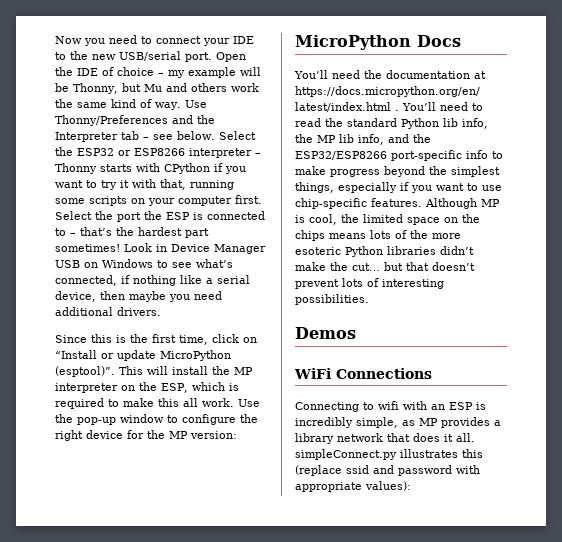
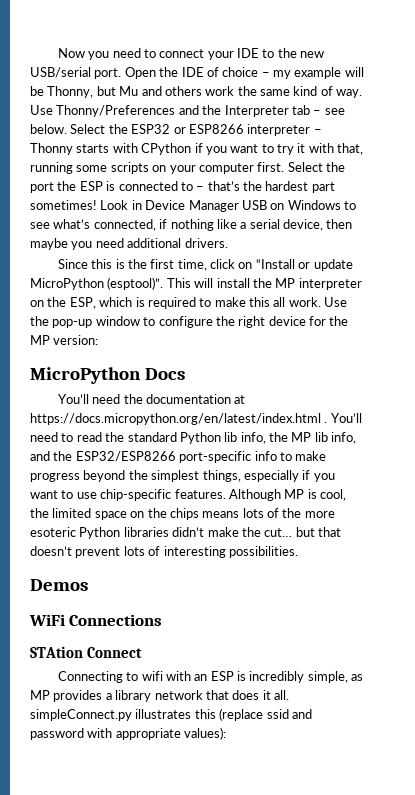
(432, 373) none -> [30,646,143,658] // STAtion Connect

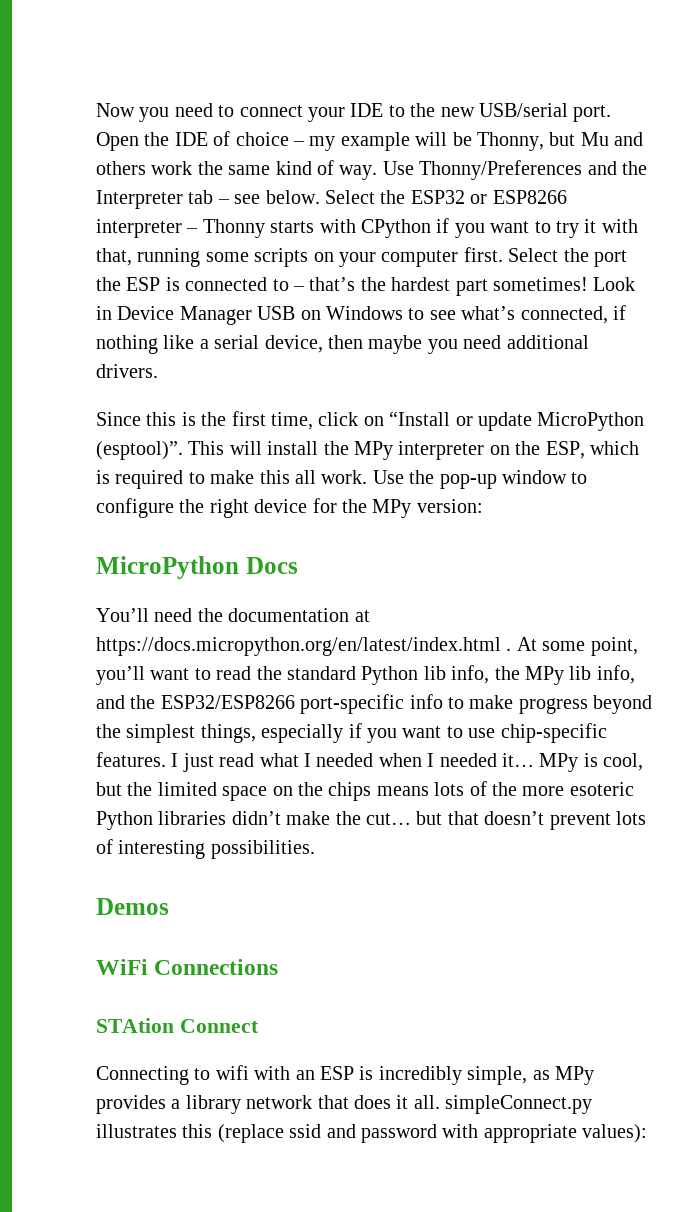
[275,278,296,288] MP -> [354,441,393,460] MPy
[30,335,50,345] MP -> [372,499,412,518] MPy
[330,413,362,423] [30,432,58,442] You’ll need -> [516,637,638,656] [96,666,190,685] At some point, you’ll want
[291,432,312,442] MP -> [524,666,564,685] MPy
[228,489,305,501] Although MP -> [171,753,579,772] I just read what I needed when I needed it… MPy
(346, 495) none -> [96,782,122,796] but
[30,690,50,700] MP -> [554,1066,594,1085] MPy

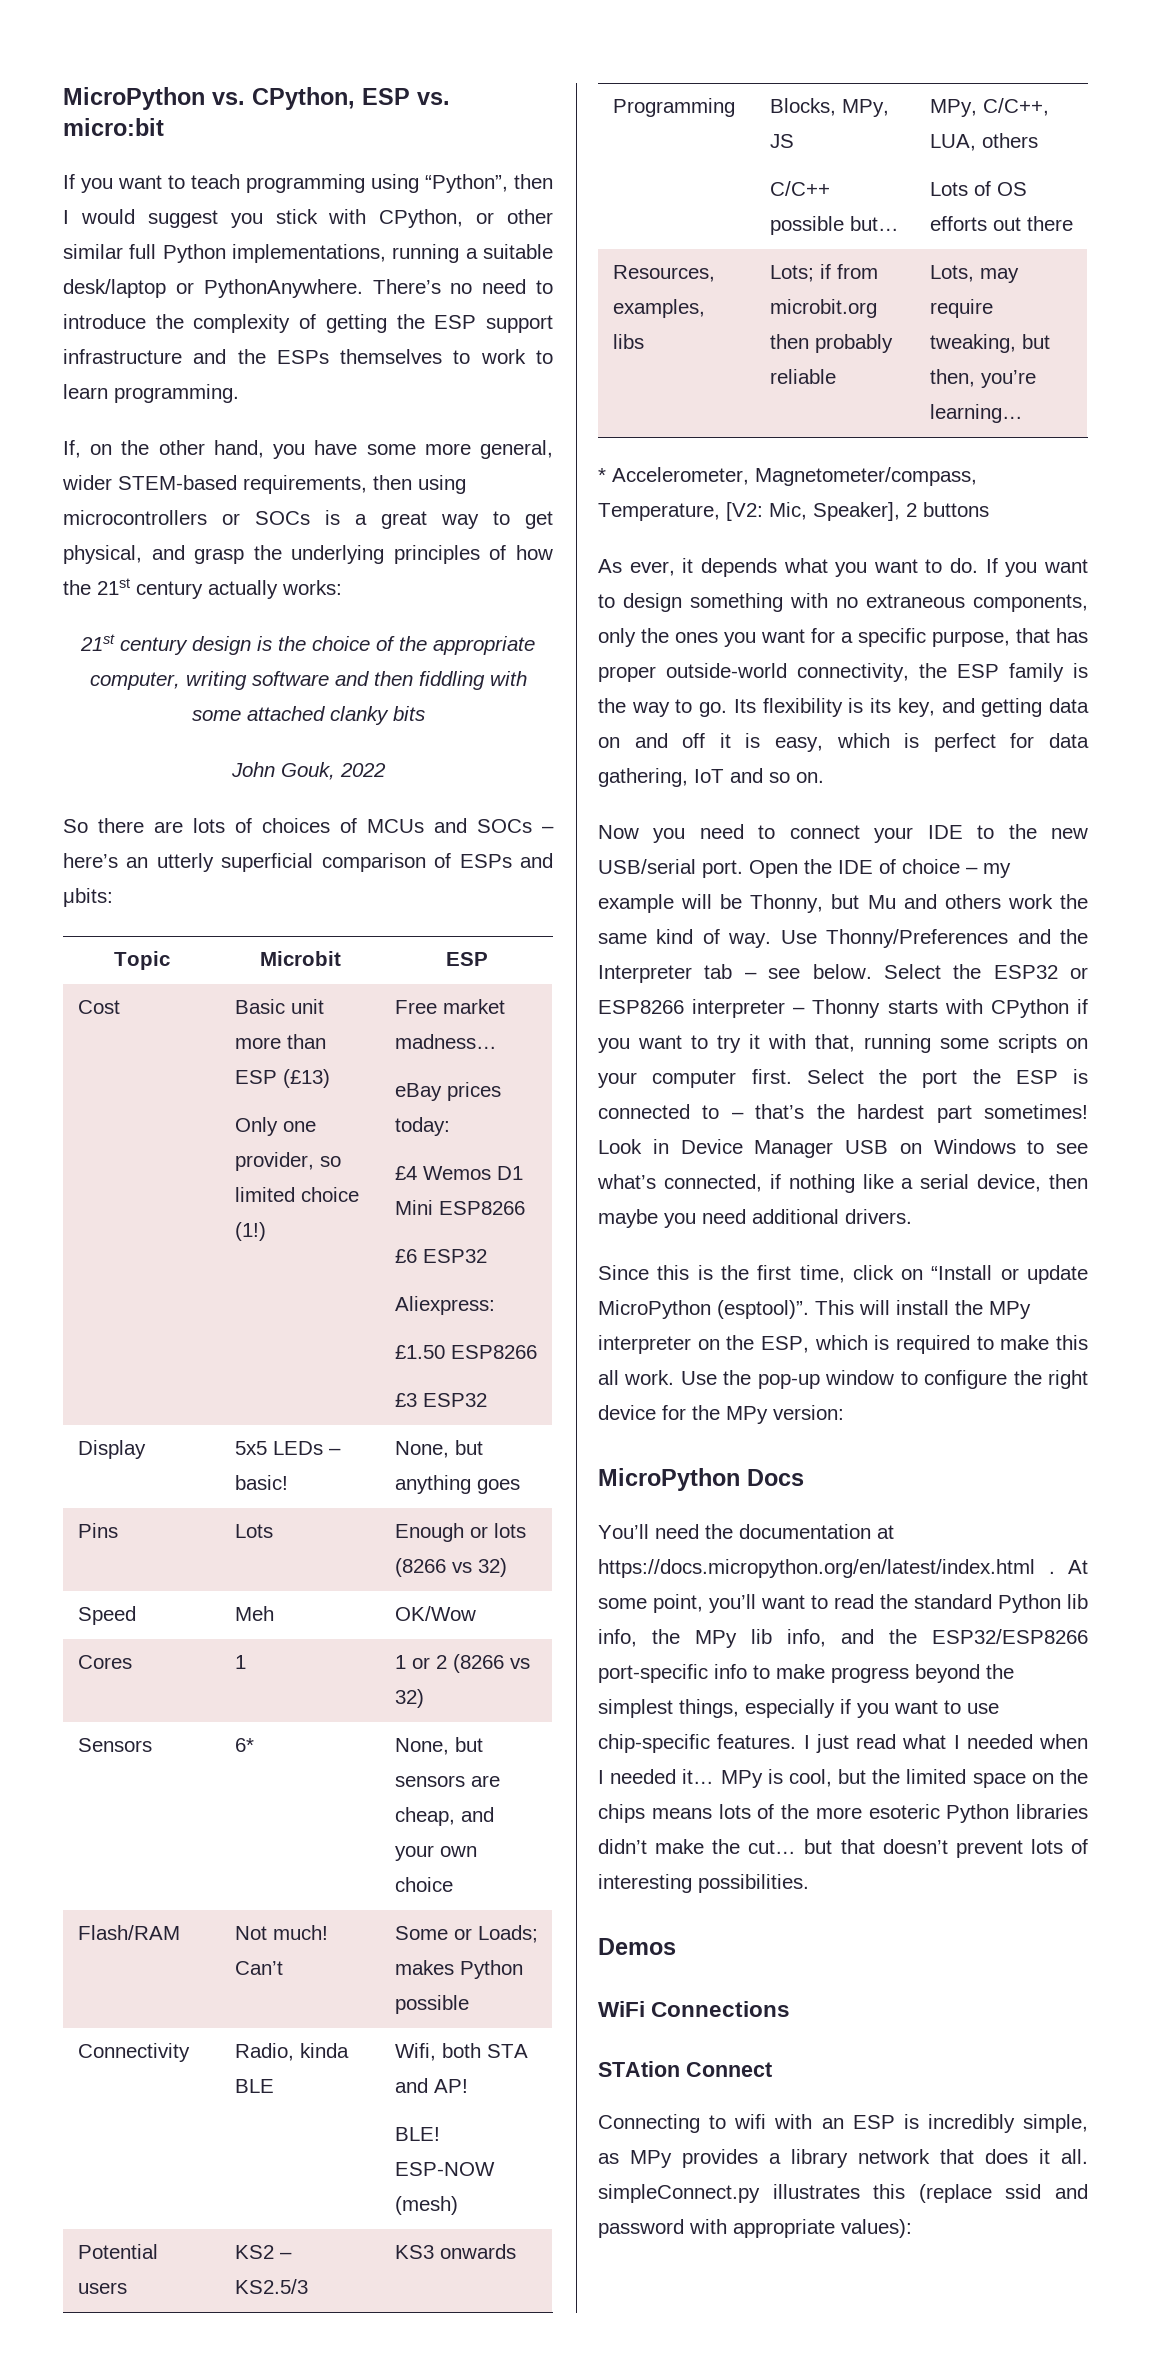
(96, 110) none -> [63,87,450,110] [63,118,164,136] [63,174,553,193] [63,209,553,228] [63,244,553,263] [63,279,553,298] [63,314,553,333] [63,349,553,364] [63,384,239,403] [63,440,553,459] [62,475,466,494] [63,510,553,529] [63,545,553,564] [63,578,342,599] [80,634,535,655] [89,671,527,690] [191,706,425,725] [230,762,386,780] [63,818,554,833] [63,853,553,872] [63,888,113,907] [114,951,170,970] [260,951,341,966] [445,952,488,966] [77,1000,120,1014] [234,999,324,1014] [234,1034,326,1049] [234,1069,330,1088] [234,1117,316,1136] [234,1152,341,1171] [234,1187,359,1202] [234,1222,266,1241] [394,999,505,1014] [394,1034,497,1049] [394,1082,501,1101] [394,1117,450,1136] [394,1166,523,1180] [394,1200,525,1215] [394,1249,487,1263] [394,1296,495,1315] [394,1345,537,1359] [394,1393,487,1407] [77,1440,146,1459] [234,1441,341,1455] [234,1475,288,1490] [394,1440,483,1458] [394,1475,520,1494] [77,1523,118,1538] [234,1524,273,1538] [394,1523,526,1542] [394,1558,507,1577] [77,1606,136,1625] [234,1606,274,1621] [394,1606,476,1621] [77,1655,132,1669] [234,1655,246,1669] [394,1654,530,1673] [394,1689,424,1708] [77,1738,152,1752] [234,1738,254,1752] [394,1737,483,1755] [394,1775,500,1787] [394,1807,494,1826] [394,1845,477,1861] [394,1877,453,1892] [77,1925,180,1940] [234,1925,328,1940] [234,1961,283,1975] [394,1925,538,1943] [394,1960,523,1979] [394,1995,469,2014] [77,2043,190,2062] [234,2043,349,2061] [234,2079,274,2093] [394,2043,528,2061] [394,2078,468,2093] [394,2127,440,2141] [394,2162,495,2176] [394,2196,458,2215] [77,2244,158,2259] [77,2282,127,2294] [234,2245,292,2259] [234,2279,308,2294] [394,2244,516,2259] [612,98,735,117] [769,98,889,117] [769,134,794,148] [769,181,830,196] [769,216,899,235] [929,98,1049,117] [929,133,1038,151] [929,181,1027,196] [929,216,1073,231] [612,265,715,282] [612,299,705,318] [612,334,644,349] [769,264,878,282] [769,299,877,318] [769,334,893,353] [769,369,836,384] [929,265,1019,283] [929,299,993,318] [929,334,1050,353] [929,369,1036,388] [929,404,1023,423] [598,467,977,486] [598,502,989,521] [598,558,1088,577] [598,593,1088,612] [598,628,1088,647] [598,663,1088,682] [598,698,1089,717] [598,733,1089,752] [598,768,824,787] MicroPython vs. CPython, ESP vs. micro:bit // If you want to teach programming using “Python”, then I would suggest you stick with CPython, or other similar full Python implementations, running a suitable desk/laptop or PythonAnywhere. There’s no need to introduce the complexity of getting the ESP support infrastructure and the ESPs themselves to work to learn programming. // If, on the other hand, you have some more general, wider STEM-based requirements, then using microcontrollers or SOCs is a great way to get physical, and grasp the underlying principles of how the 21st century actually works: // 21st century design is the choice of the appropriate computer, writing software and then fiddling with some attached clanky bits // John Gouk, 2022 // So there are lots of choices of MCUs and SOCs – here’s an utterly superficial comparison of ESPs and μbits: // Topic | Microbit | ESP // Cost | Basic unit more than ESP (£13) // Only one provider, so limited choice (1!) | Free market madness… // eBay prices today: // £4 Wemos D1 Mini ESP8266 // £6 ESP32 // Aliexpress: // £1.50 ESP8266 // £3 ESP32 // Display | 5x5 LEDs – basic! | None, but anything goes // Pins | Lots | Enough or lots (8266 vs 32) // Speed | Meh | OK/Wow // Cores | 1 | 1 or 2 (8266 vs 32) // Sensors | 6* | None, but sensors are cheap, and your own choice // Flash/RAM | Not much! Can’t | Some or Loads; makes Python possible // Connectivity | Radio, kinda BLE | Wifi, both STA and AP! // BLE! ESP-NOW (mesh) // Potential users | KS2 – KS2.5/3 | KS3 onwards // Programming | Blocks, MPy, JS // C/C++ possible but… | MPy, C/C++, LUA, others // Lots of OS efforts out there // Resources, examples, libs | Lots; if from microbit.org then probably reliable | Lots, may require tweaking, but then, you’re learning… // * Accelerometer, Magnetometer/compass, Temperature, [V2: Mic, Speaker], 2 buttons // As ever, it depends what you want to do. If you want to design something with no extraneous components, only the ones you want for a specific purpose, that has proper outside-world connectivity, the ESP family is the way to go. Its flexibility is its key, and getting data on and off it is easy, which is perfect for data gathering, IoT and so on. //

